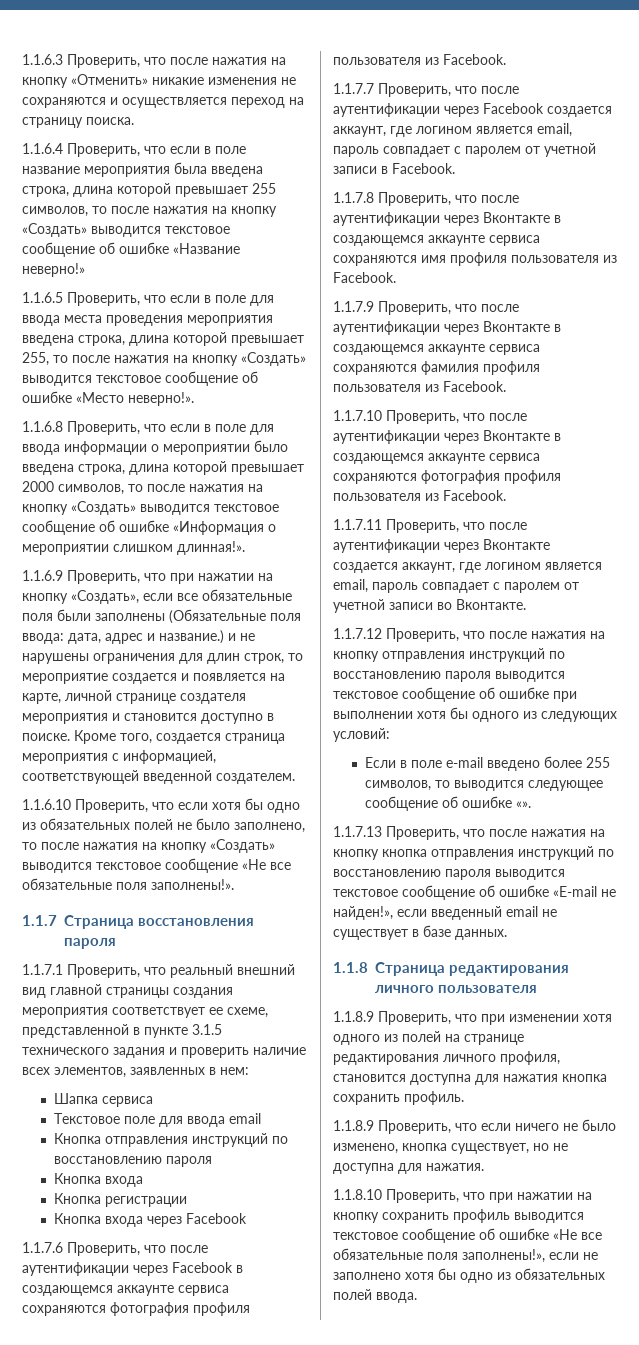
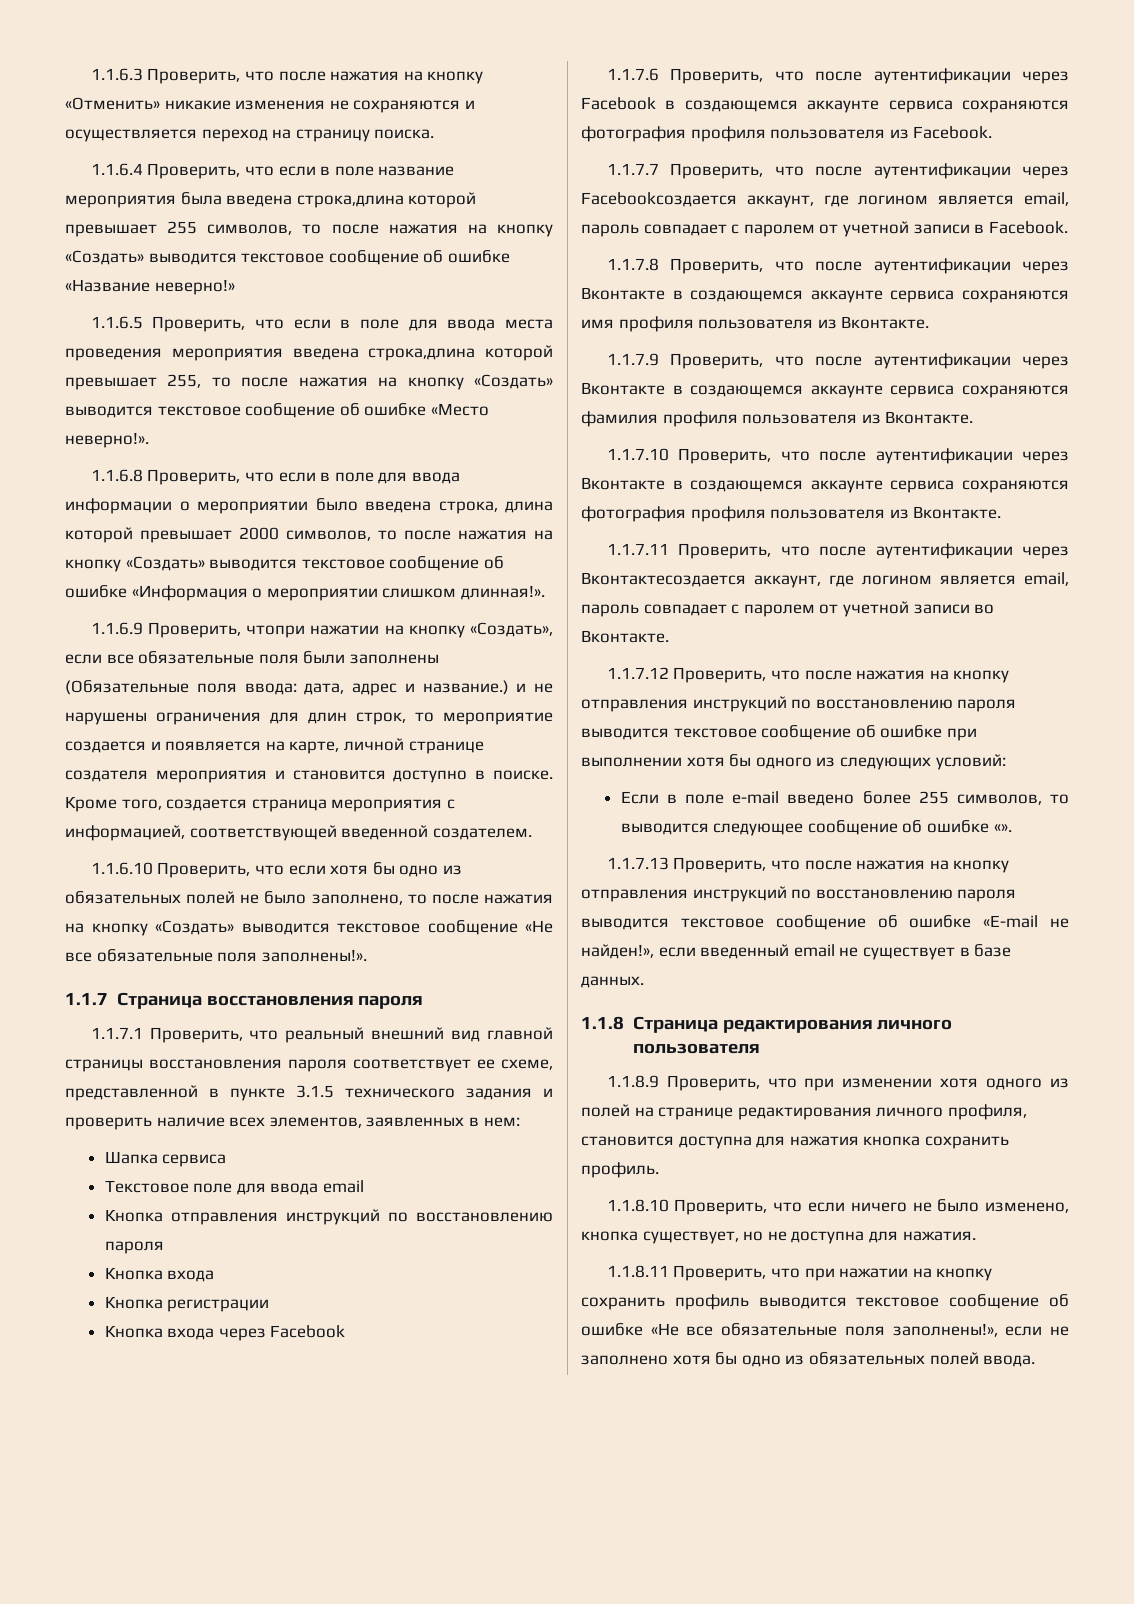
[22,186,113,197] строка, длина -> [296,195,404,208] строка,длина
[78,335,169,346] строка, длина -> [368,348,476,361] строка,длина
[144,573,194,584] что при -> [246,625,306,638] чтопри
[173,987,233,998] [22,1007,108,1018] создания мероприятия -> [149,1059,347,1072] восстановления пароля
[483,103,612,117] Facebook создается -> [581,192,737,207] Facebookсоздается
[333,272,396,283] Facebook. -> [841,316,930,329] Вконтакте.
[443,381,506,392] Facebook. -> [885,411,974,424] Вконтакте.
[443,490,506,501] Facebook. -> [913,506,1002,519] Вконтакте.
[483,539,550,550] [333,562,398,573] Вконтакте создается -> [581,572,746,587] Вконтактесоздается
[382,849,427,857] кнопка -> (1010, 866) none
[333,1120,374,1131] 1.1.8.9 -> [606,1199,669,1212] 1.1.8.10
[333,1189,382,1200] 1.1.8.10 -> [606,1265,669,1278] 1.1.8.11

